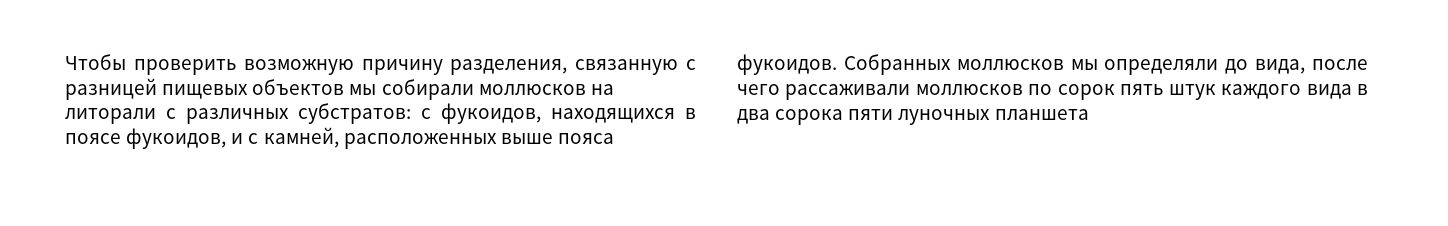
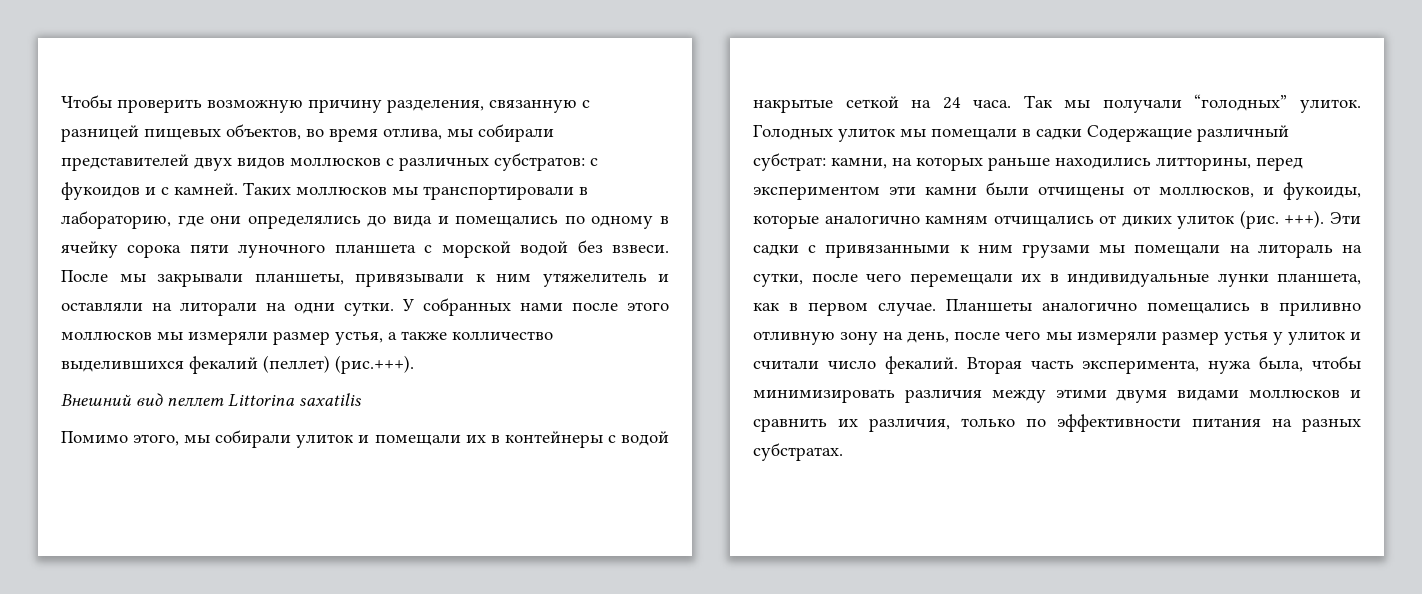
[252,79,614,100] [65,103,696,124] [65,127,614,149] [737,54,1368,75] [737,84,1368,100] [737,109,1089,125] объектов мы собирали моллюсков на литорали с различных субстратов: с фукоидов, находящихся в поясе фукоидов, и с камней, расположенных выше пояса фукоидов. Собранных моллюсков мы определяли до вида, после чего рассаживали моллюсков по сорок пять штук каждого вида в два сорока пяти луночных планшета -> [226,124,554,142] [61,153,598,171] [61,182,588,200] [61,211,670,229] [61,240,670,258] [61,270,669,287] [61,298,669,316] [61,331,553,345] [61,355,414,374] [61,393,361,407] [61,430,669,448] [753,94,1361,113] [753,124,1289,142] [753,153,1303,171] [753,182,1361,200] [753,210,1361,229] [753,244,1362,258] [753,273,1361,287] [753,299,1361,316] [753,331,1361,345] [753,356,1361,374] [753,389,1361,403] [753,414,1361,432] [753,443,843,461] объектов, во время отлива, мы собирали представителей двух видов моллюсков с различных субстратов: с фукоидов и с камней. Таких моллюсков мы транспортировали в лабораторию, где они определялись до вида и помещались по одному в ячейку сорока пяти луночного планшета с морской водой без взвеси. После мы закрывали планшеты, привязывали к ним утяжелитель и оставляли на литорали на одни сутки. У собранных нами после этого моллюсков мы измеряли размер устья, а также колличество выделившихся фекалий (пеллет) (рис.+++). // Внешний вид пеллет Littorina saxatilis // Помимо этого, мы собирали улиток и помещали их в контейнеры с водой накрытые сеткой на 24 часа. Так мы получали “голодных” улиток. Голодных улиток мы помещали в садки Содержащие различный субстрат: камни, на которых раньше находились литторины, перед экспериментом эти камни были отчищены от моллюсков, и фукоиды, которые аналогично камням отчищались от диких улиток (рис. +++). Эти садки с привязанными к ним грузами мы помещали на литораль на сутки, после чего перемещали их в индивидуальные лунки планшета, как в первом случае. Планшеты аналогично помещались в приливно отливную зону на день, после чего мы измеряли размер устья у улиток и считали число фекалий. Вторая часть эксперимента, нужа была, чтобы минимизировать различия между этими двумя видами моллюсков и сравнить их различия, только по эффективности питания на разных субстратах.

